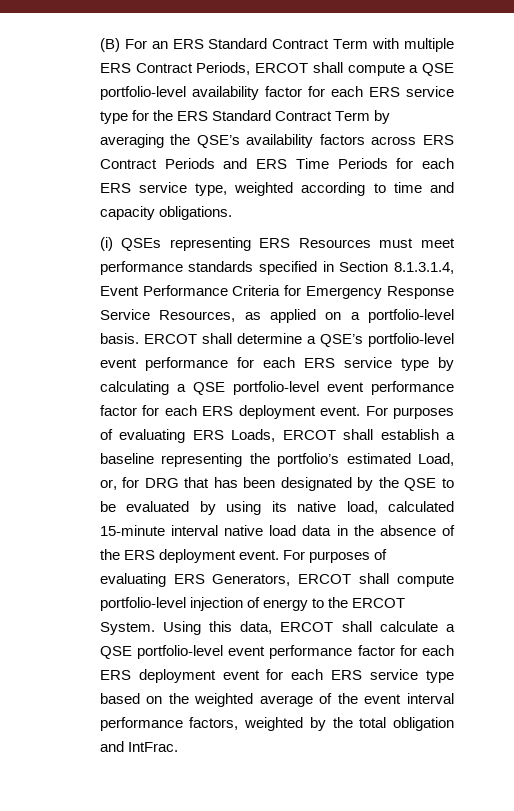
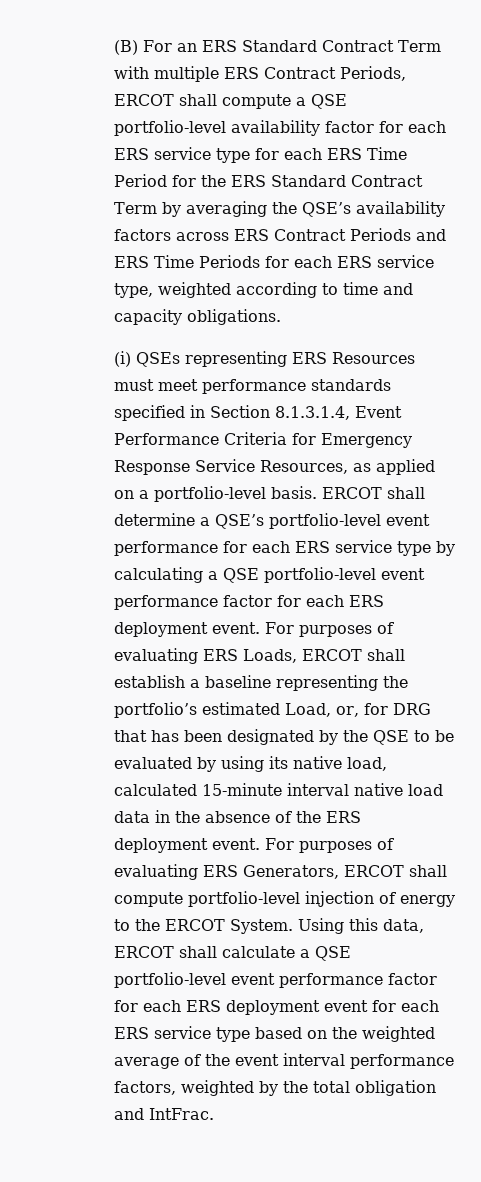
(149, 115) none -> [284,147,408,160] [114,174,197,187] each ERS Time Period for

